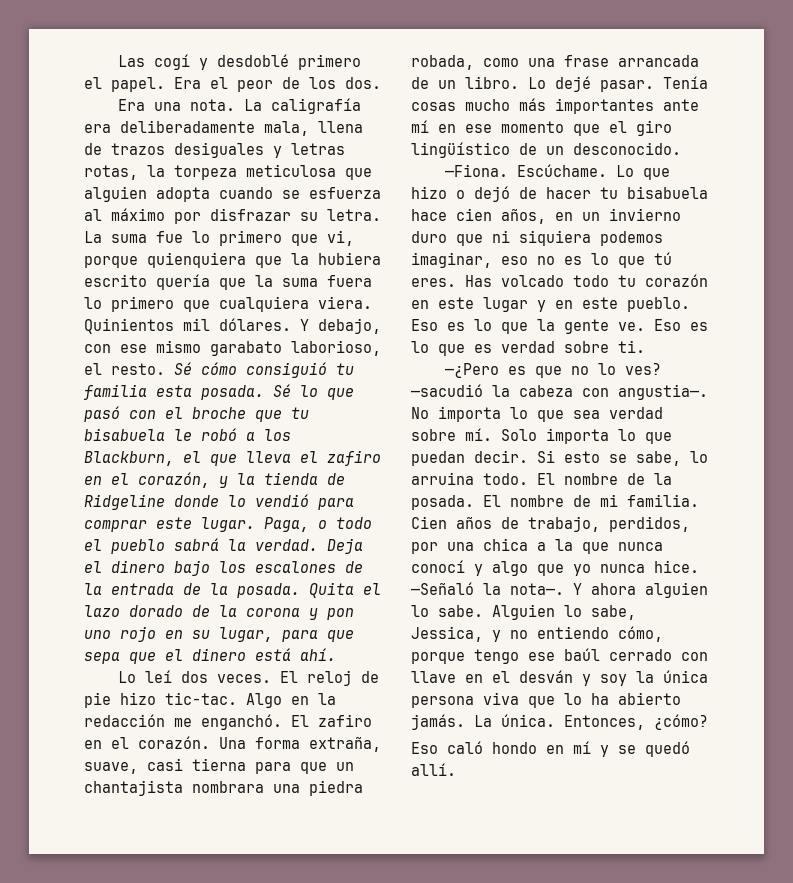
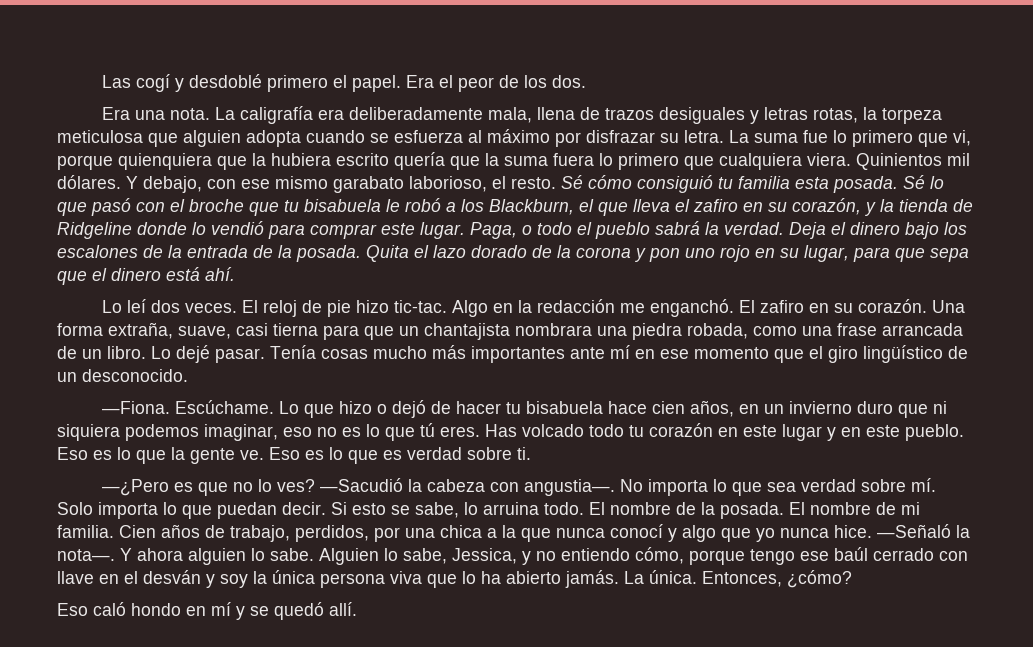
[111,473,129,485] el -> [768,202,787,212] su
[111,737,129,749] el -> [833,303,853,313] su
[411,384,483,397] —sacudió -> [319,478,403,492] —Sacudió

